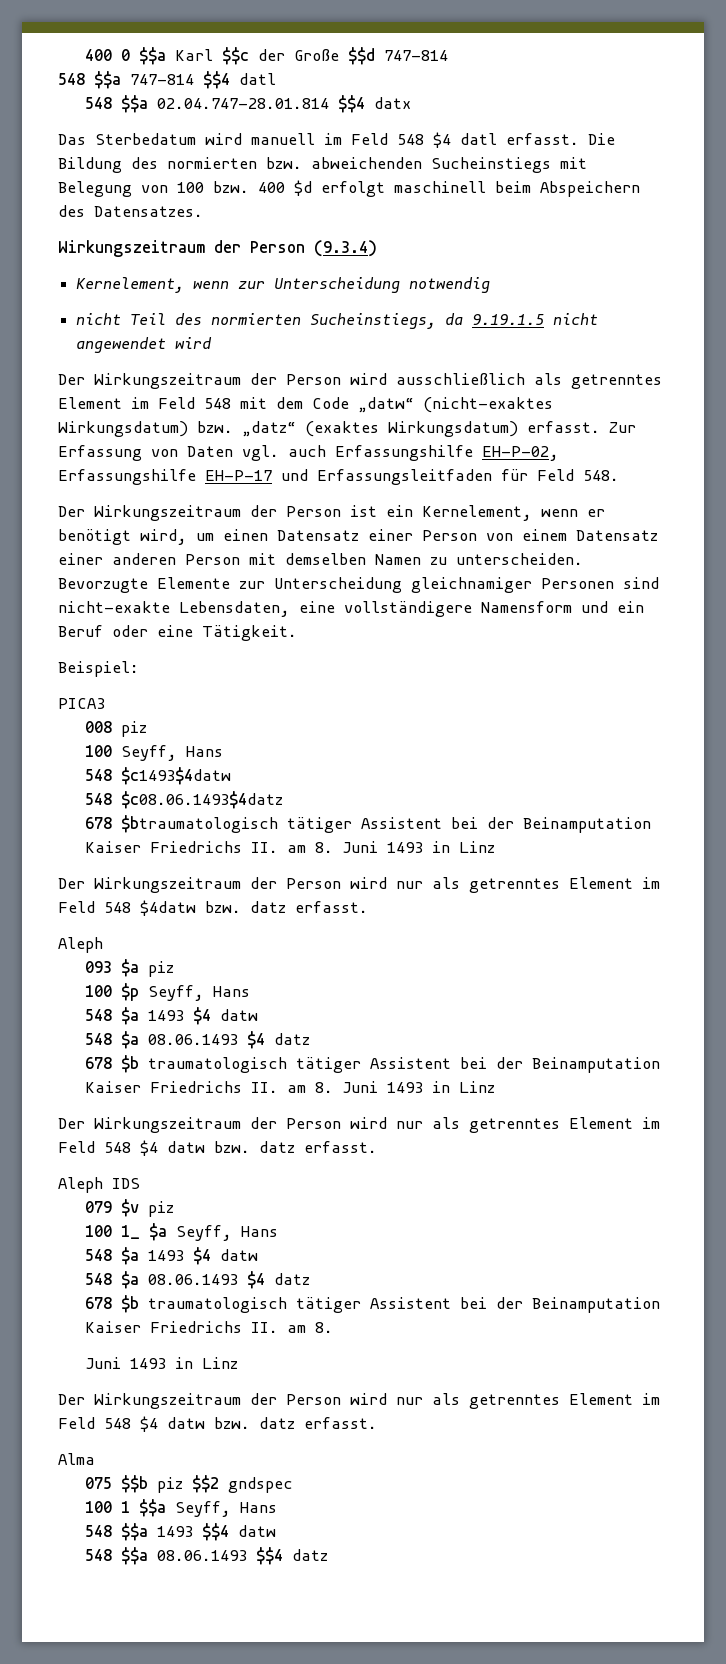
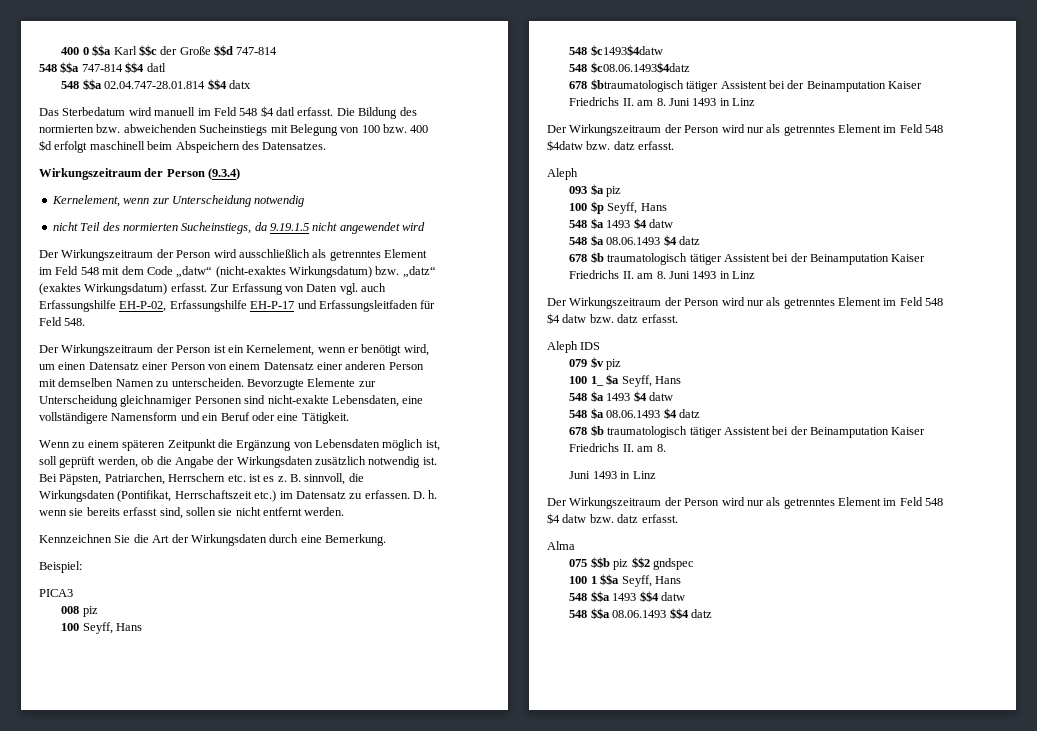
(297, 633) none -> [39,439,440,451] [39,456,437,468] [39,473,364,485] [39,490,438,502] [39,507,345,519] [39,534,386,546] // Wenn zu einem späteren Zeitpunkt die Ergänzung von Lebensdaten möglich ist, soll geprüft werden, ob die Angabe der Wirkungsdaten zusätzlich notwendig ist. Bei Päpsten, Patriarchen, Herrschern etc. ist es z. B. sinnvoll, die Wirkungsdaten (Pontifikat, Herrschaftszeit etc.) im Datensatz zu erfassen. D. h. wenn sie bereits erfasst sind, sollen sie nicht entfernt werden. // Kennzeichnen Sie die Art der Wirkungsdaten durch eine Bemerkung.

